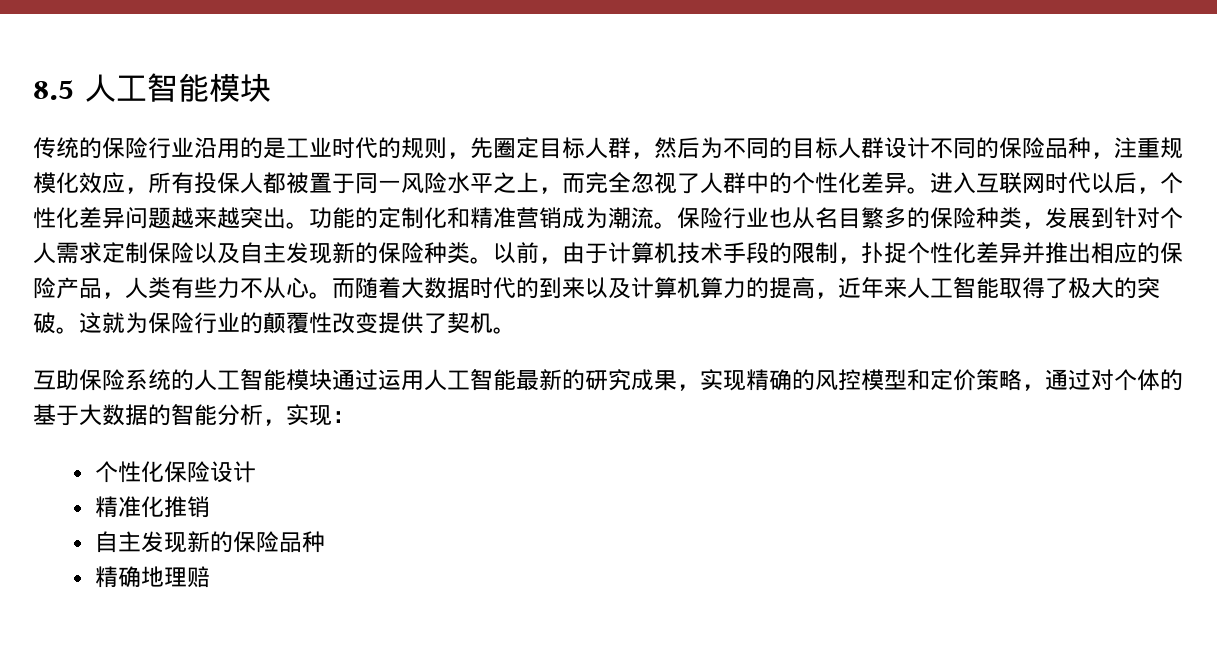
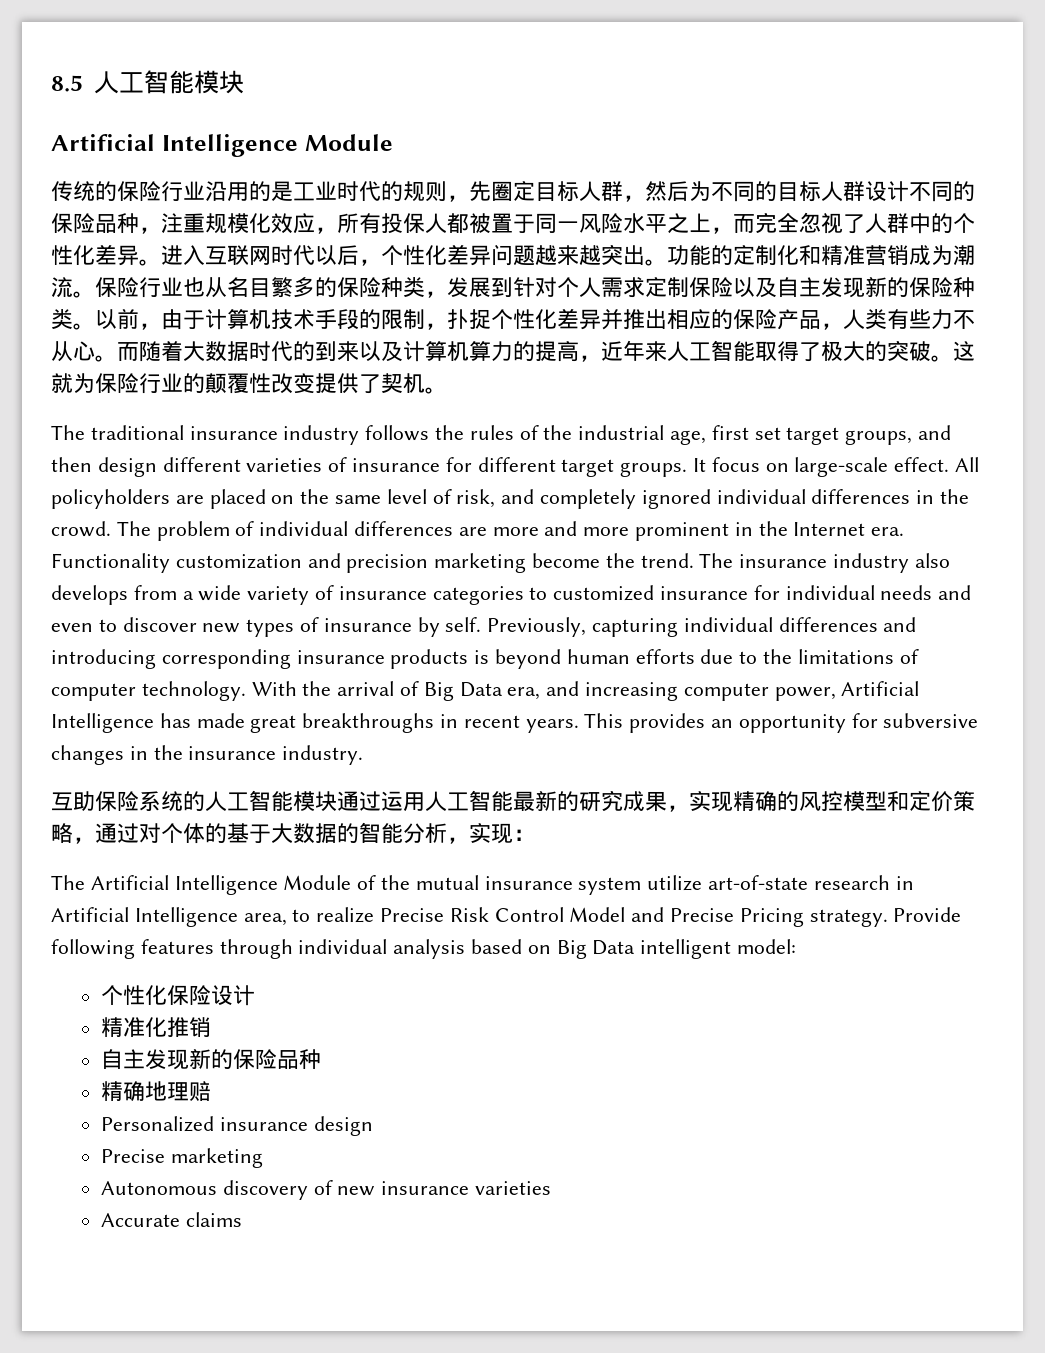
(272, 87) none -> [51,134,393,157] // Artificial Intelligence Module
(516, 330) none -> [51,425,952,445] [51,457,980,477] [51,489,970,509] [51,521,905,541] [51,553,950,573] [51,585,972,605] [51,617,917,637] [51,649,919,669] [51,681,920,701] [51,713,979,733] [51,745,364,765] // The traditional insurance industry follows the rules of the industrial age, first set target groups, and then design different varieties of insurance for different target groups. It focus on large-scale effect. All policyholders are placed on the same level of risk, and completely ignored individual differences in the crowd. The problem of individual differences are more and more prominent in the Internet era. Functionality customization and precision marketing become the trend. The insurance industry also develops from a wide variety of insurance categories to customized insurance for individual needs and even to discover new types of insurance by self. Previously, capturing individual differences and introducing corresponding insurance products is beyond human efforts due to the limitations of computer technology. With the arrival of Big Data era, and increasing computer power, Artificial Intelligence has made great breakthroughs in recent years. This provides an opportunity for subversive changes in the insurance industry.
(355, 417) none -> [51,875,914,895] [51,907,962,927] [51,939,797,959] // The Artificial Intelligence Module of the mutual insurance system utilize art-of-state research in Artificial Intelligence area, to realize Precise Risk Control Model and Precise Pricing strategy. Provide following features through individual analysis based on Big Data intelligent model:
(210, 577) none -> [101,1116,373,1136] [101,1148,263,1168] [101,1180,552,1200] [101,1212,242,1227] // Personalized insurance design // Precise marketing // Autonomous discovery of new insurance varieties // Accurate claims

